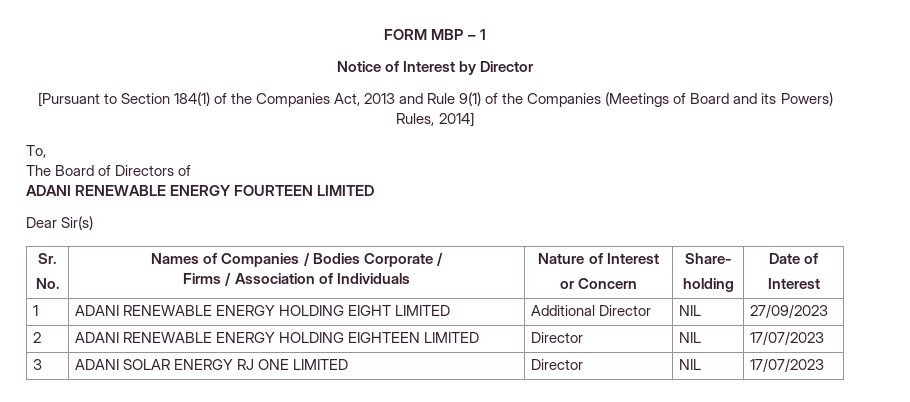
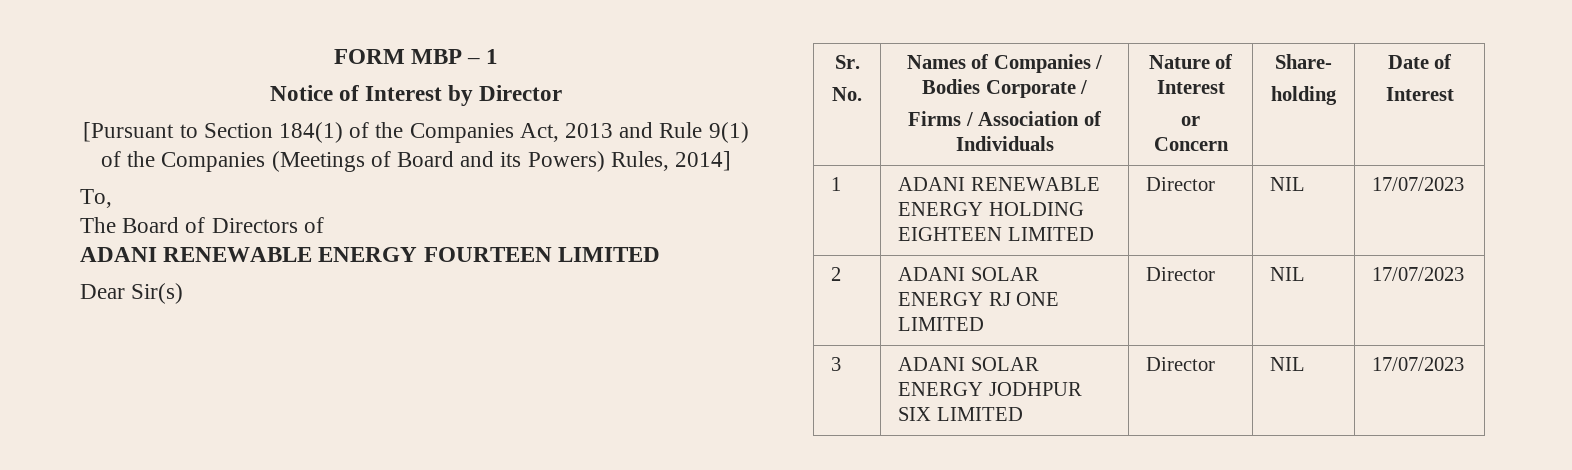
[348,305,451,316] [531,305,652,316] [679,305,702,316] [750,304,829,318] EIGHT LIMITED | Additional Director | NIL | 27/09/2023 -> [898,227,1094,241] [1146,177,1216,191] [1270,177,1306,191] [1372,177,1465,191] EIGHTEEN LIMITED | Director | NIL | 17/07/2023
[123,332,421,343] RENEWABLE ENERGY HOLDING EIGHTEEN -> [970,267,1039,281] [898,292,1060,306] SOLAR ENERGY RJ ONE
[237,359,290,370] RJ ONE -> [988,382,1082,396] [898,407,932,421] JODHPUR SIX

